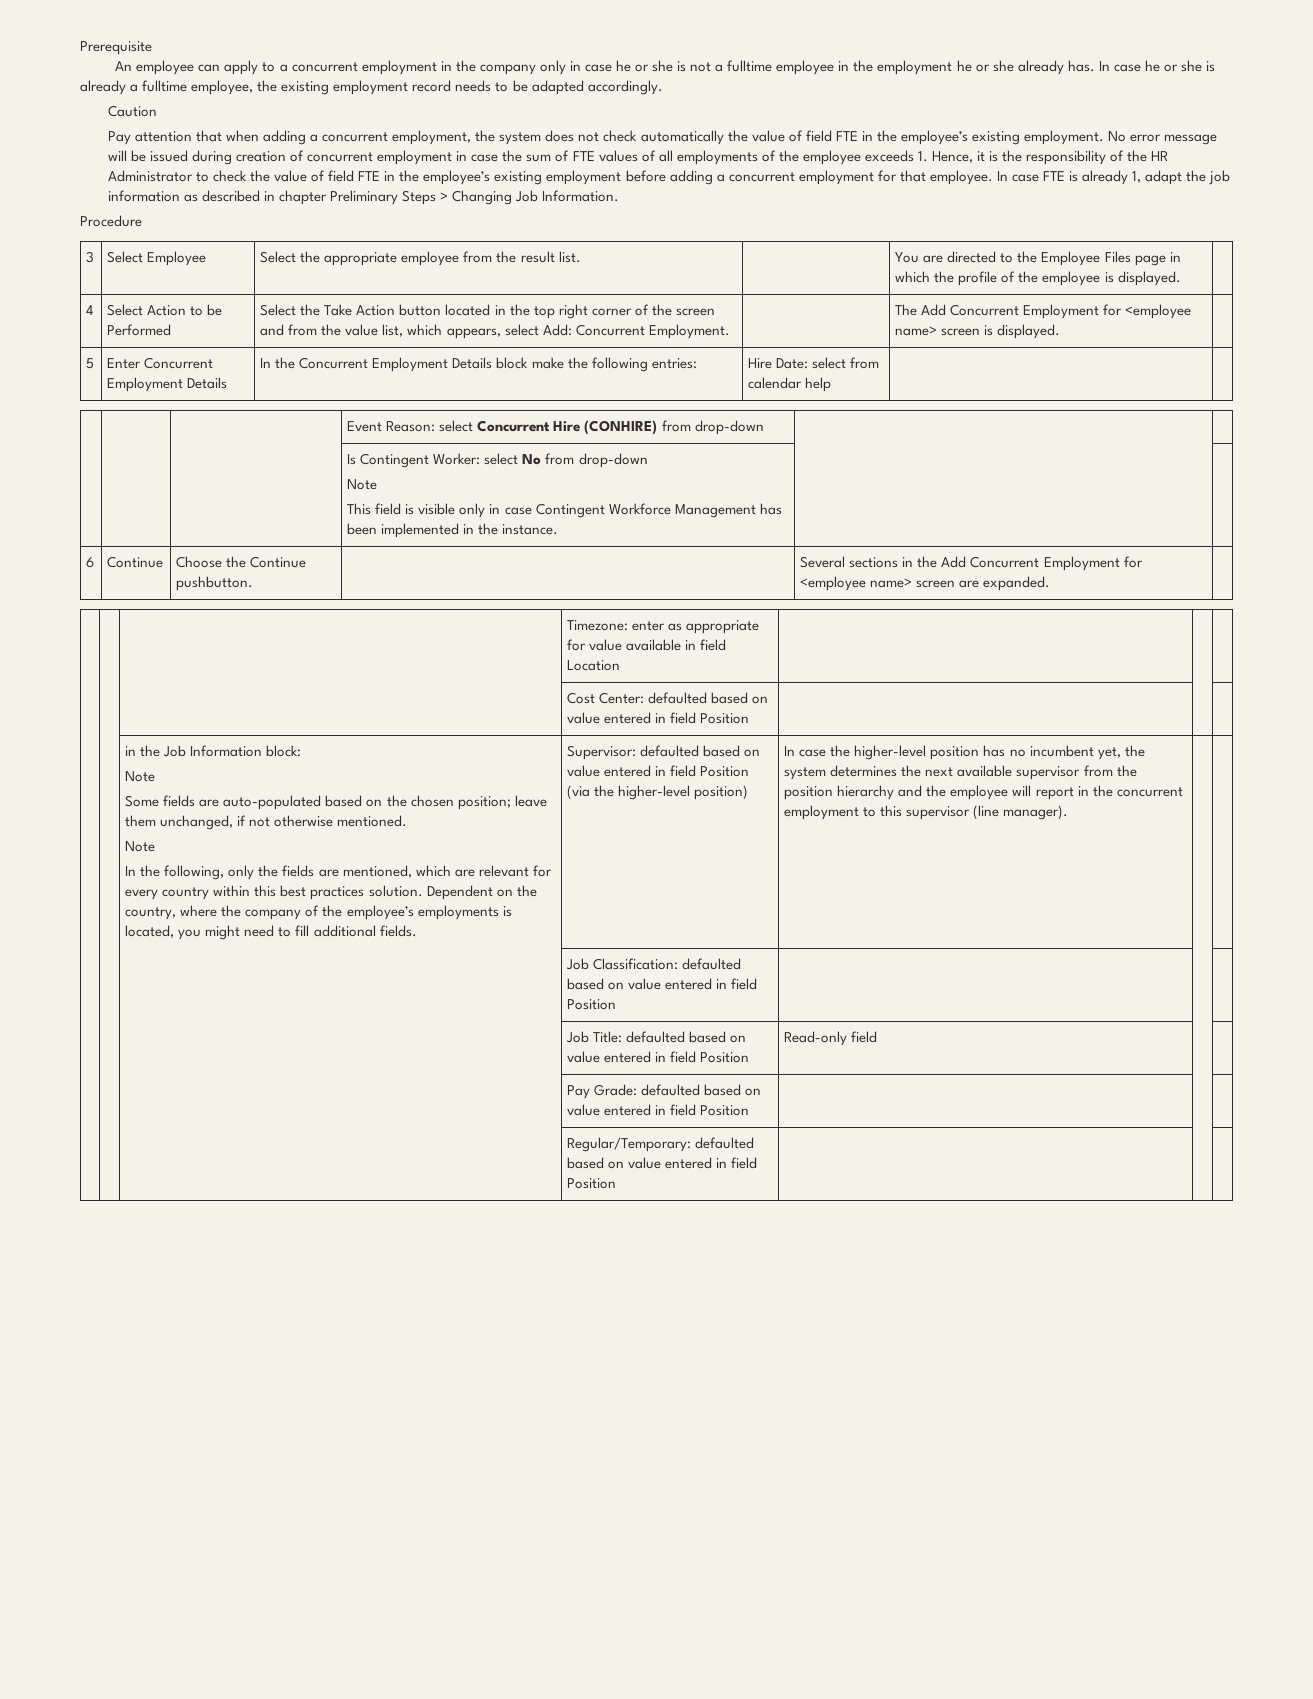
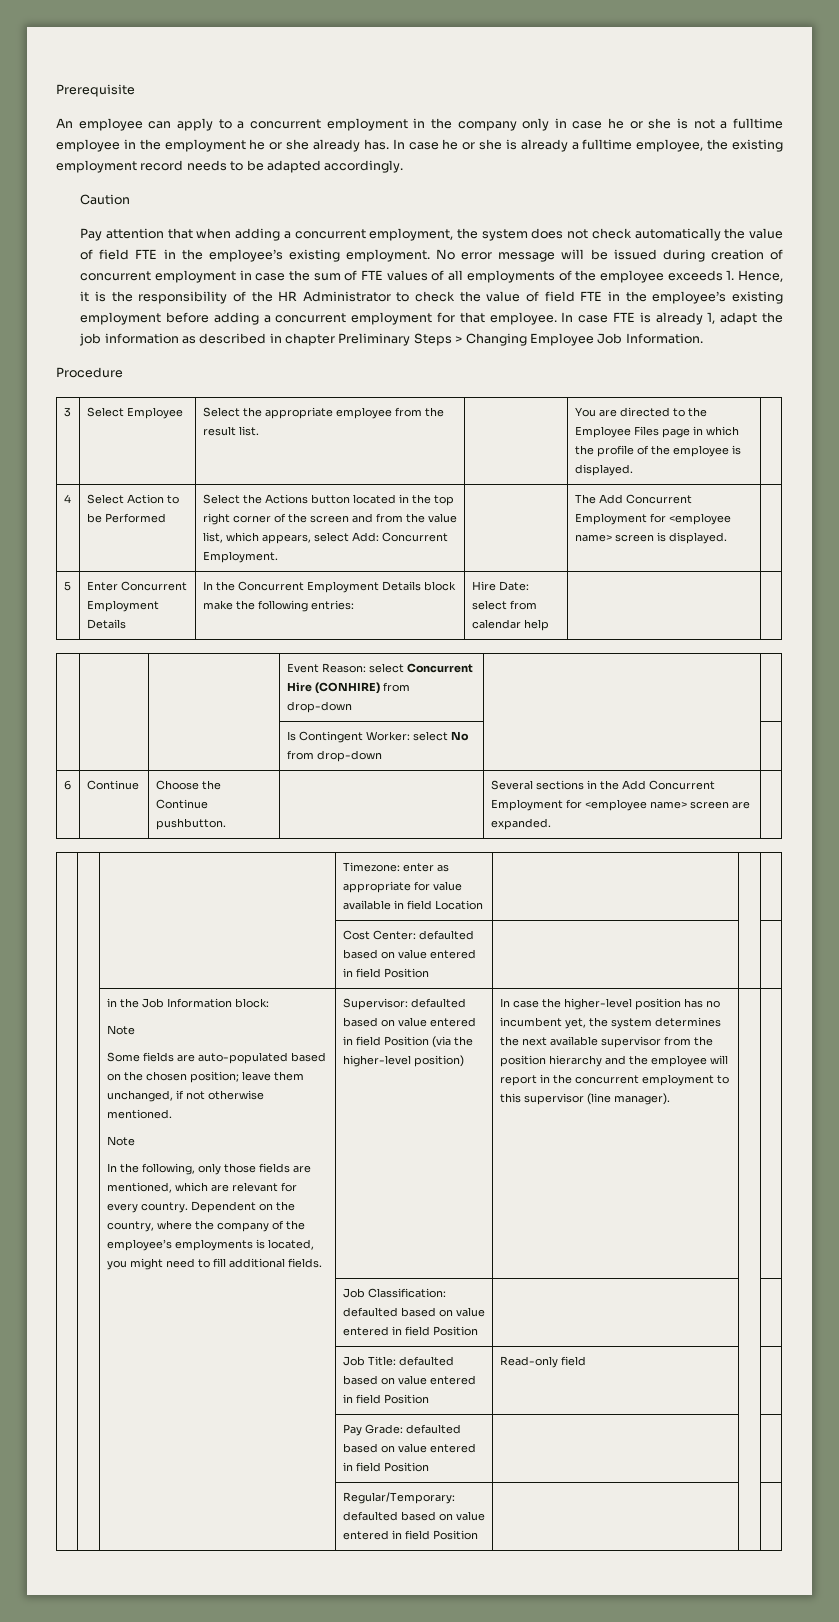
(513, 197) none -> [529,333,594,346] Employee
[324,304,396,316] Take Action -> [264,494,308,504] Actions
[347,479,378,490] [347,503,782,518] [347,523,559,538] // Note // This field is visible only in case Contingent Workforce Management has been implemented in the instance. -> (382, 756) none
[258,865,279,877] the -> [223,1163,256,1173] those
[162,885,423,900] country within this best practices solution. -> [140,1202,188,1213] country.

